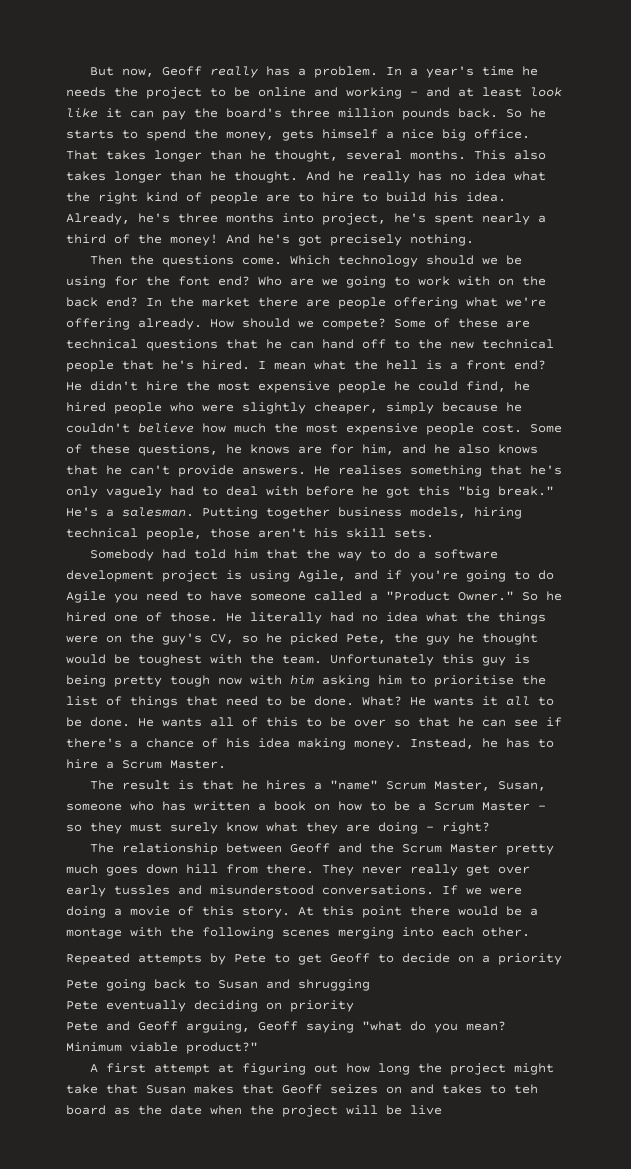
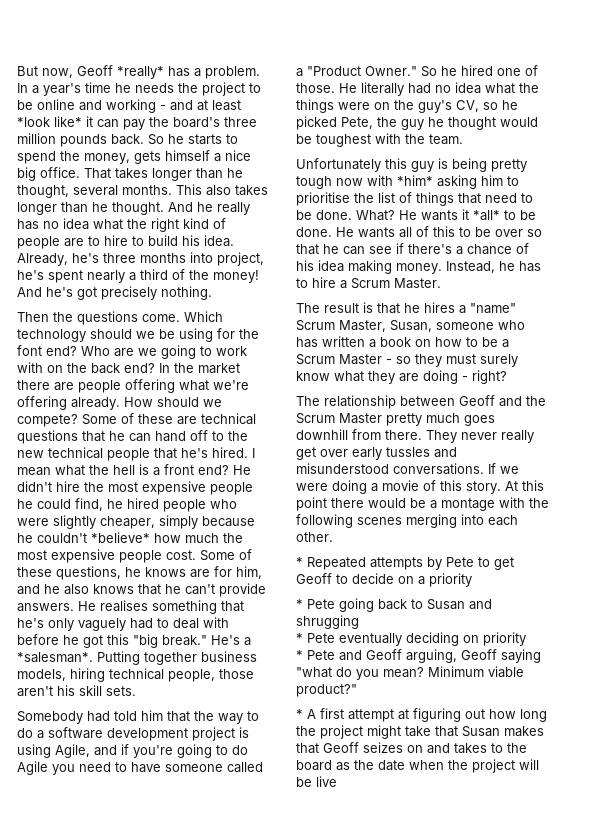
[209,66,258,78] really -> [117,66,164,79] *really*
[530,87,562,97] [66,108,98,118] look like -> [17,116,82,127] *look like*
[138,423,194,433] believe -> [91,532,150,543] *believe*
[122,507,194,517] salesman. -> [17,652,93,663] *salesman*.
(322, 659) none -> (463, 139) //
[290,675,314,685] him -> [397,175,433,186] *him*
[506,696,530,706] all -> [473,210,500,221] *all*
[146,864,218,874] down hill -> [296,429,348,440] downhill
(530, 932) none -> [296,557,303,567] *
(562, 959) none -> [296,599,303,609] *
(370, 985) none -> [296,633,303,643] *
(354, 1006) none -> [296,650,303,660] *
(258, 1048) none -> [296,709,303,719] *
[514,1084,538,1094] teh -> [507,743,527,753] the

